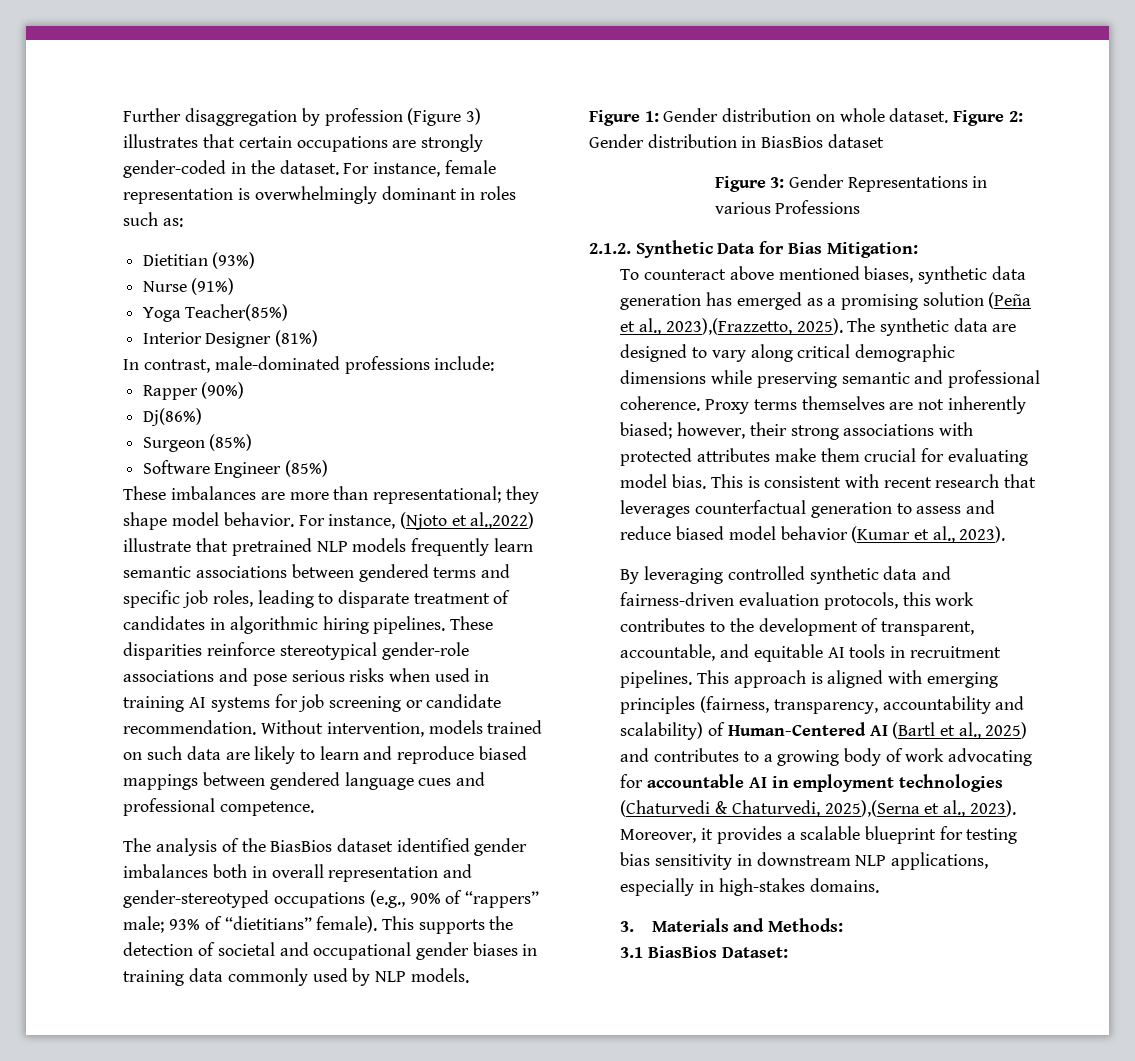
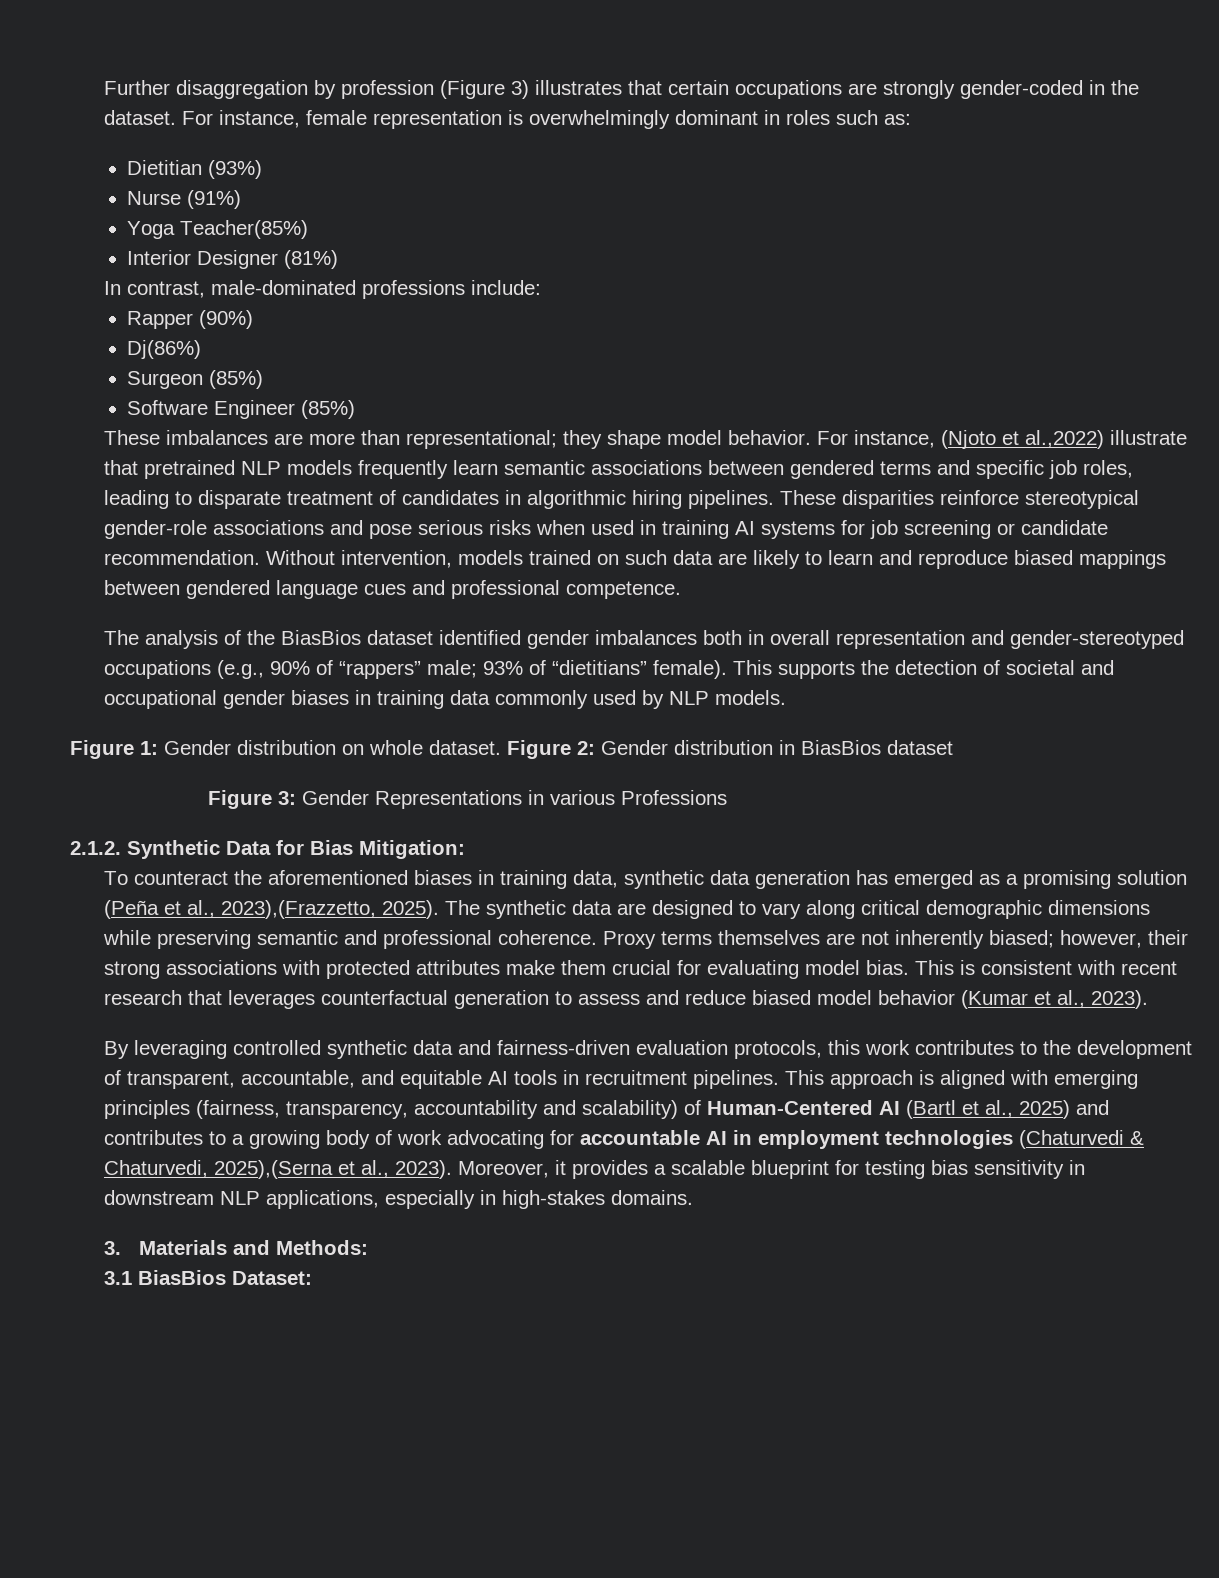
[729,266,914,283] above mentioned biases, -> [234,870,619,889] the aforementioned biases in training data,

